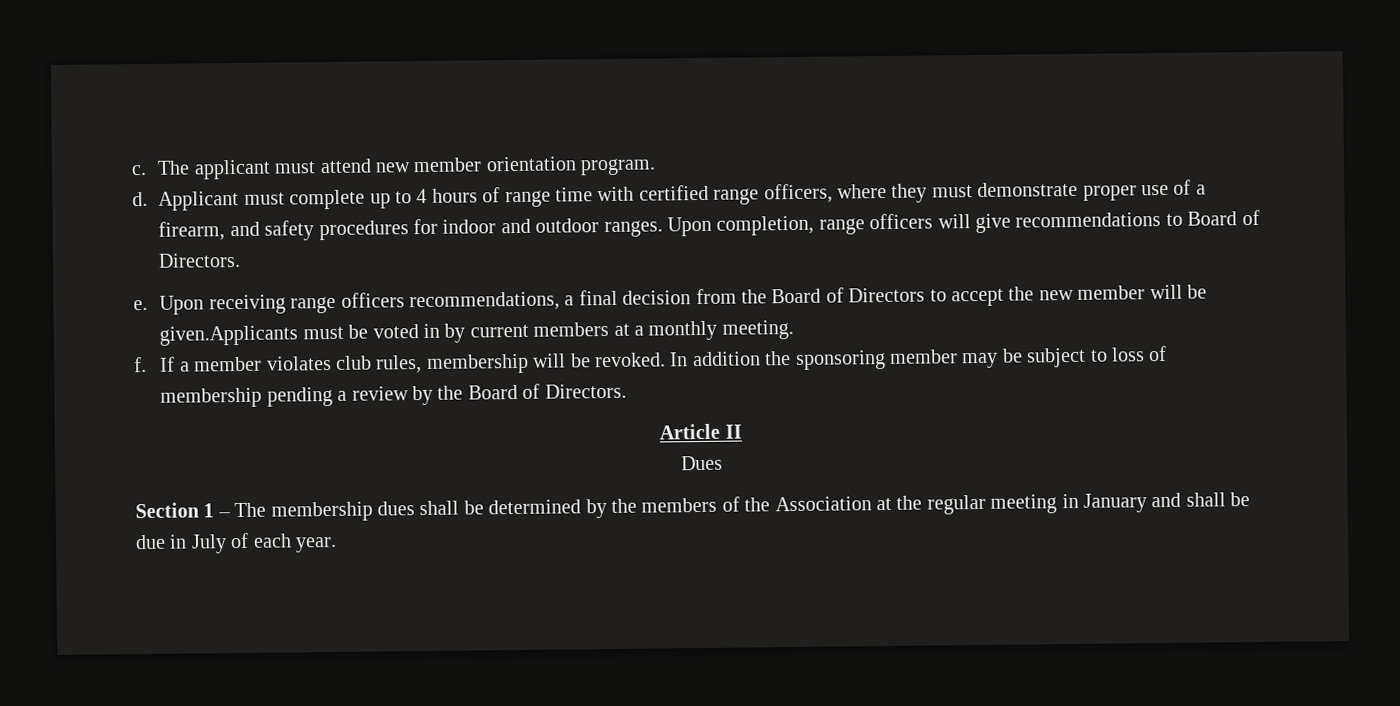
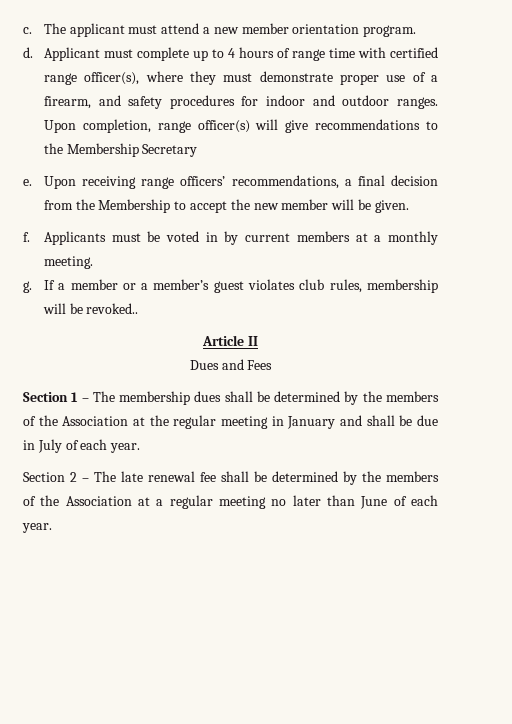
(372, 166) none -> [203,27,211,34] a
[763,183,833,204] officers, -> [84,72,140,85] officer(s),
[869,213,934,230] officers -> [197,120,250,133] officer(s)
[1187,209,1260,226] [158,252,242,268] Board of Directors. -> [43,143,198,157] the Membership Secretary
[340,292,405,308] officers -> [180,176,226,186] officers’
[771,287,926,304] Board of Directors -> [98,199,171,213] Membership
[159,325,299,346] given.Applicants -> [374,200,409,213] [23,231,106,245] given. // f. Applicants
[134,356,147,373] f. -> [23,281,32,293] g.
(263, 364) none -> [122,279,244,293] or a member’s guest
[594,345,1168,370] [160,383,627,408] revoked. In addition the sponsoring member may be subject to loss of membership pending a review by the Board of Directors. -> [86,303,139,314] revoked..
(723, 463) none -> [221,359,273,370] and Fees
(337, 544) none -> [23,471,439,485] [23,495,438,509] [22,523,52,533] // Section 2 – The late renewal fee shall be determined by the members of the Association at a regular meeting no later than June of each year.

